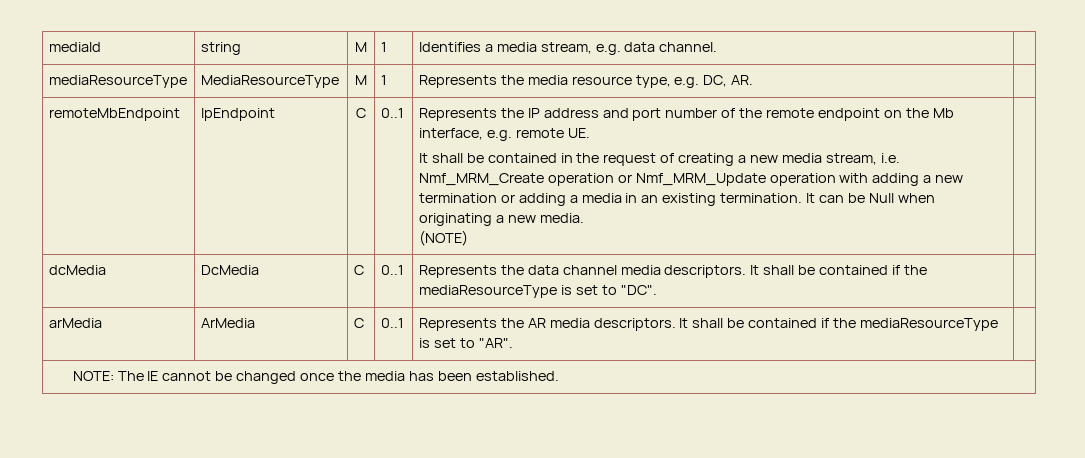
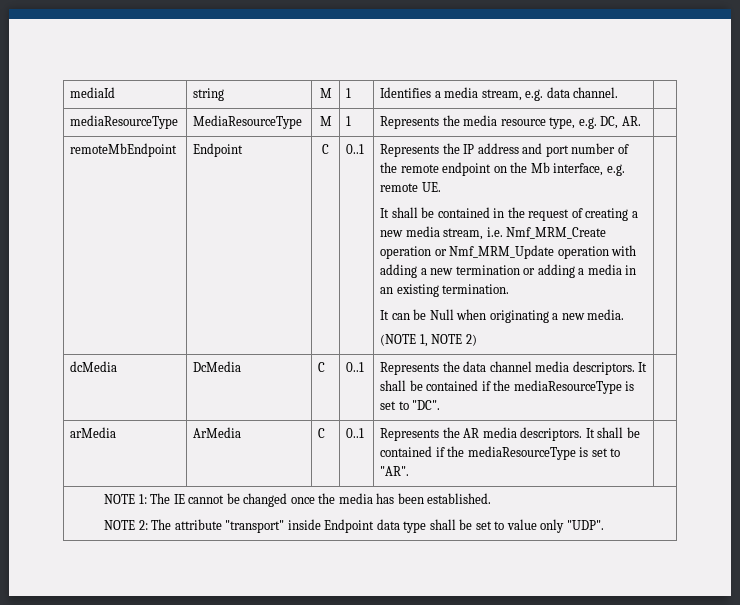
[200,108,275,121] IpEndpoint -> [193,143,244,157] Endpoint
(803, 198) none -> (510, 289) //
[418,230,468,246] (NOTE) -> [380,334,477,347] (NOTE 1, NOTE 2)
[72,371,114,381] NOTE: -> [104,494,147,504] NOTE 1:
(559, 376) none -> [104,519,604,533] // NOTE 2: The attribute "transport" inside Endpoint data type shall be set to value only "UDP".

